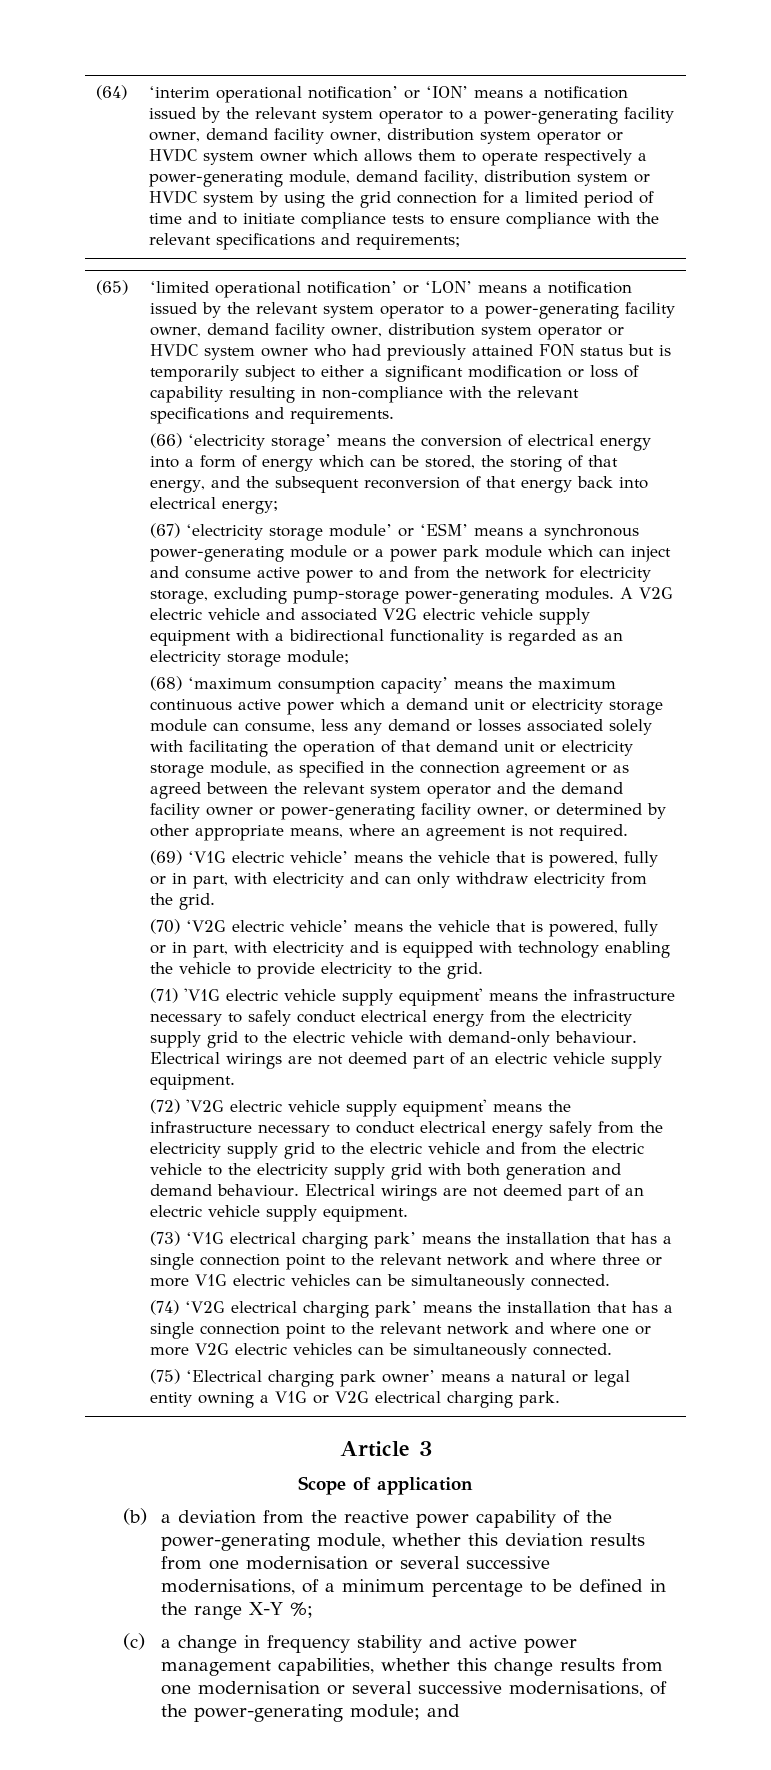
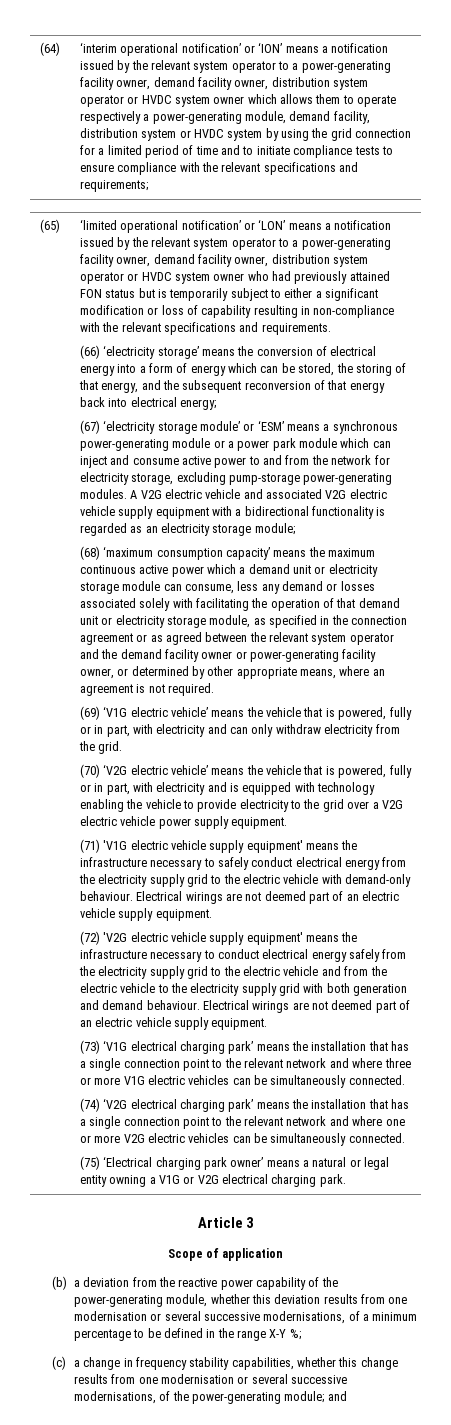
[446,962,483,979] grid. -> [322,799,403,812] [79,816,288,829] grid over a V2G electric vehicle power supply equipment.
[428,1635,577,1653] [160,1660,271,1676] and active power management -> (230, 1363) none

